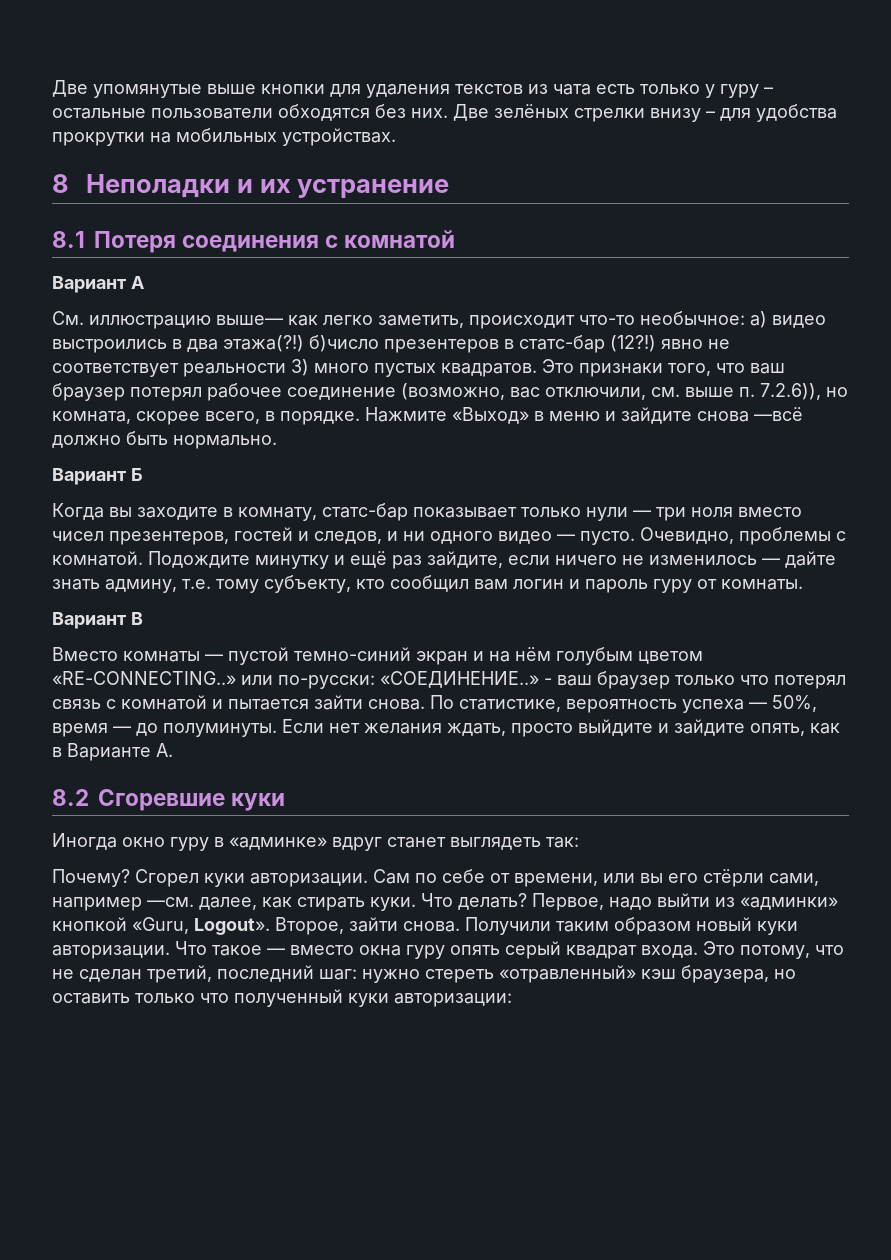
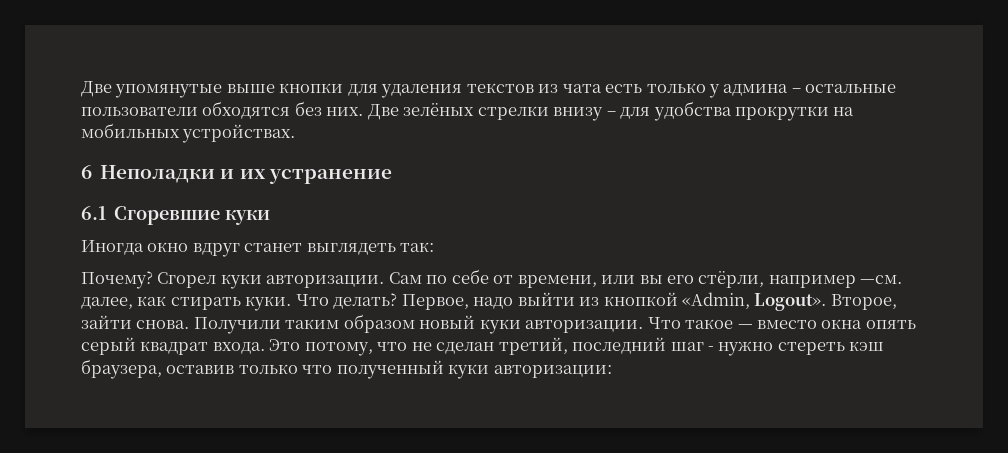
[720,84,759,98] гуру -> [723,84,789,96] админа
[52,174,69,193] 8 -> [81,165,92,179] 6
[52,230,456,253] [52,276,144,293] [52,311,826,329] [52,335,730,353] [52,359,785,377] [52,383,848,401] [52,407,803,425] [52,431,277,449] [52,468,143,485] [52,503,802,521] [52,527,846,545] [52,551,836,569] [52,575,803,593] [52,612,143,629] [52,647,703,665] [52,671,846,689] [52,695,817,713] [52,719,840,737] [52,743,173,761] [52,789,89,806] 8.1 Потеря соединения с комнатой // Вариант А // См. иллюстрацию выше— как легко заметить, происходит что-то необычное: а) видео выстроились в два этажа(?!) б)число презентеров в статс-бар (12?!) явно не соответствует реальности 3) много пустых квадратов. Это признаки того, что ваш браузер потерял рабочее соединение (возможно, вас отключили, см. выше п. 7.2.6)), но комната, скорее всего, в порядке. Нажмите «Выход» в меню и зайдите снова —всё должно быть нормально. // Вариант Б // Когда вы заходите в комнату, статс-бар показывает только нули — три ноля вместо чисел презентеров, гостей и следов, и ни одного видео — пусто. Очевидно, проблемы с комнатой. Подождите минутку и ещё раз зайдите, если ничего не изменилось — дайте знать админу, т.е. тому субъекту, кто сообщил вам логин и пароль гуру от комнаты. // Вариант В // Вместо комнаты — пустой темно-синий экран и на нём голубым цветом «RE-CONNECTING..» или по-русски: «СОЕДИНЕНИЕ..» - ваш браузер только что потерял связь с комнатой и пытается зайти снова. По статистике, вероятность успеха — 50%, время — до полуминуты. Если нет желания ждать, просто выйдите и зайдите опять, как в Варианте А. // 8.2 -> [81,206,106,220] 6.1
[170,837,327,851] гуру в «админке» -> (189, 247) none
[703,869,819,887] стёрли сами, -> [698,271,765,288] стёрли,
[740,897,838,910] [52,917,189,934] «админки» кнопкой «Guru, -> [603,292,751,309] кнопкой «Admin,
[406,945,445,959] гуру -> (863, 324) none
[319,969,357,980] шаг: -> [670,342,715,351] шаг -
[499,965,636,983] «отравленный» -> (845, 348) none
[774,969,796,979] [52,993,130,1004] но оставить -> [166,365,235,374] оставив

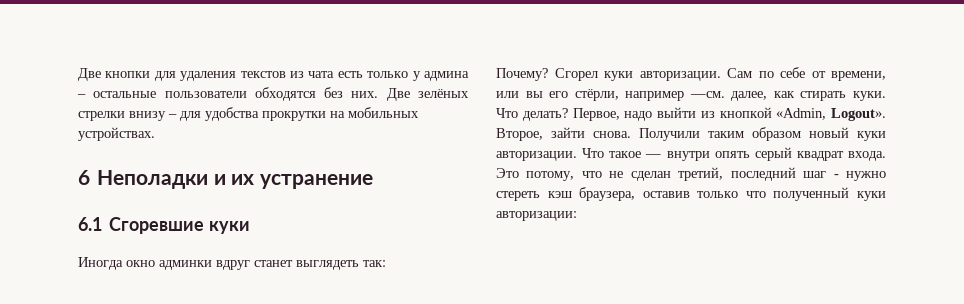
[81,81,275,98] Две упомянутые выше -> [78,68,101,81] Две
(189, 247) none -> [159,260,212,270] админки
[757,319,863,329] вместо окна -> [666,151,710,161] внутри

